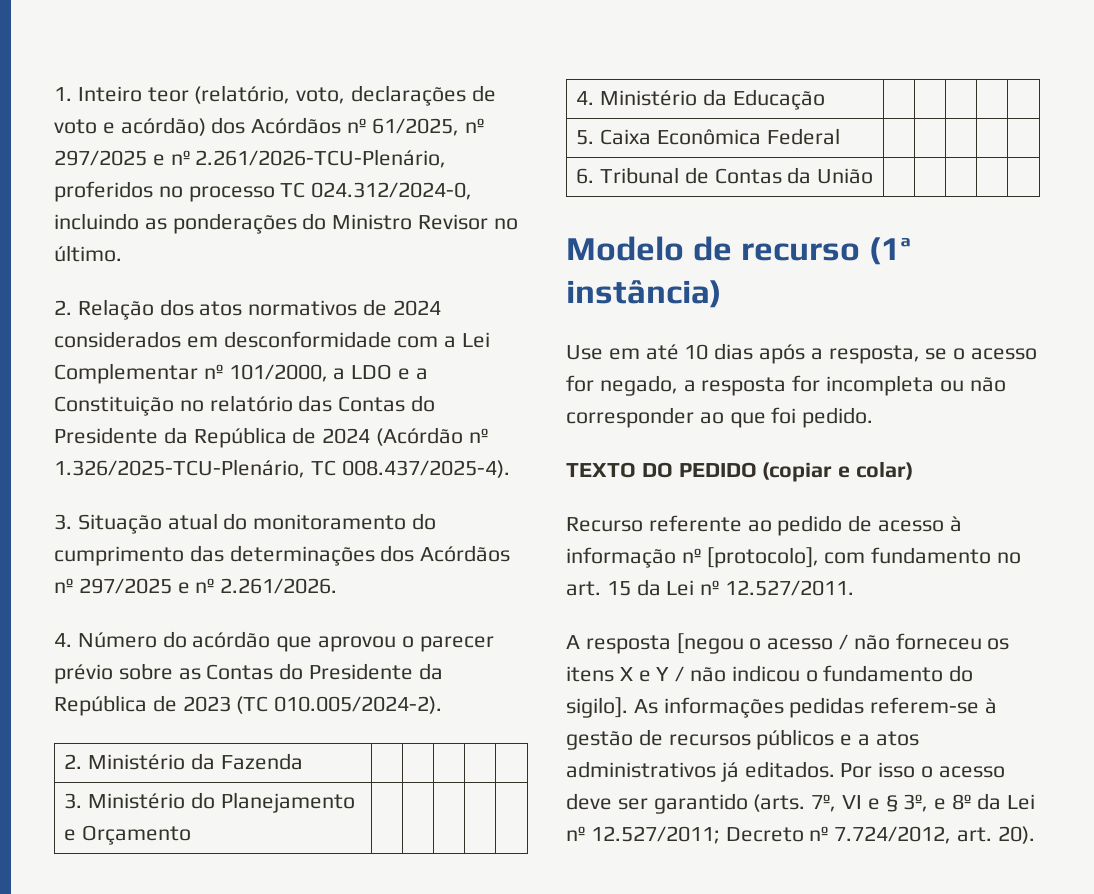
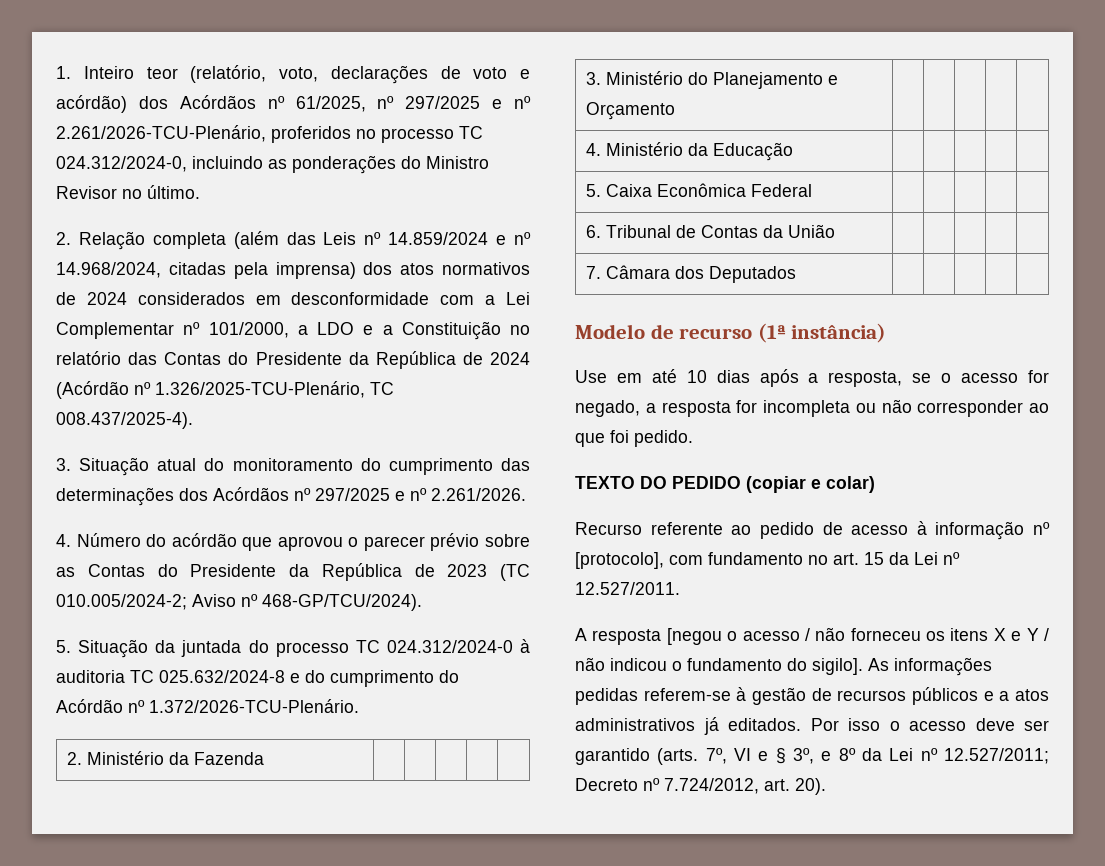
(154, 309) none -> [152,231,532,249] [56,262,356,279] completa (além das Leis nº 14.859/2024 e nº 14.968/2024, citadas pela imprensa)
[274,696,443,714] 010.005/2024-2). -> [56,594,422,611] [56,639,530,658] [56,670,459,687] [56,699,359,713] 010.005/2024-2; Aviso nº 468-GP/TCU/2024). // 5. Situação da juntada do processo TC 024.312/2024-0 à auditoria TC 025.632/2024-8 e do cumprimento do Acórdão nº 1.372/2026-TCU-Plenário.
(874, 176) none -> [586,265,797,283] // 7. Câmara dos Deputados | | | | |

